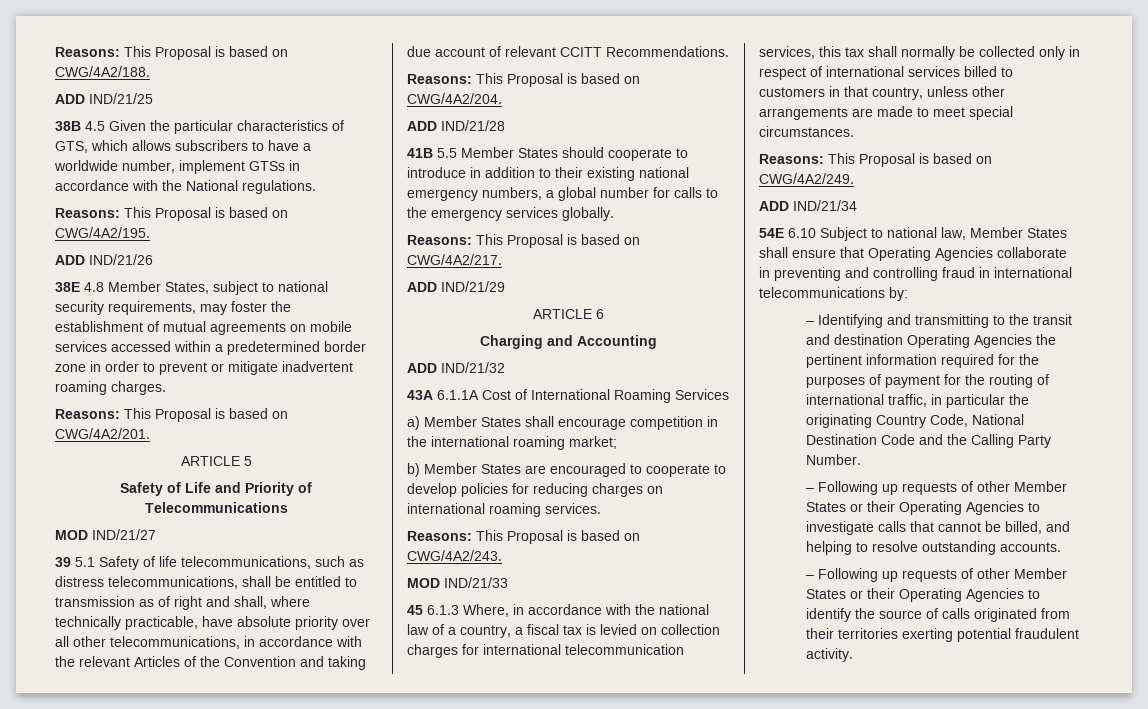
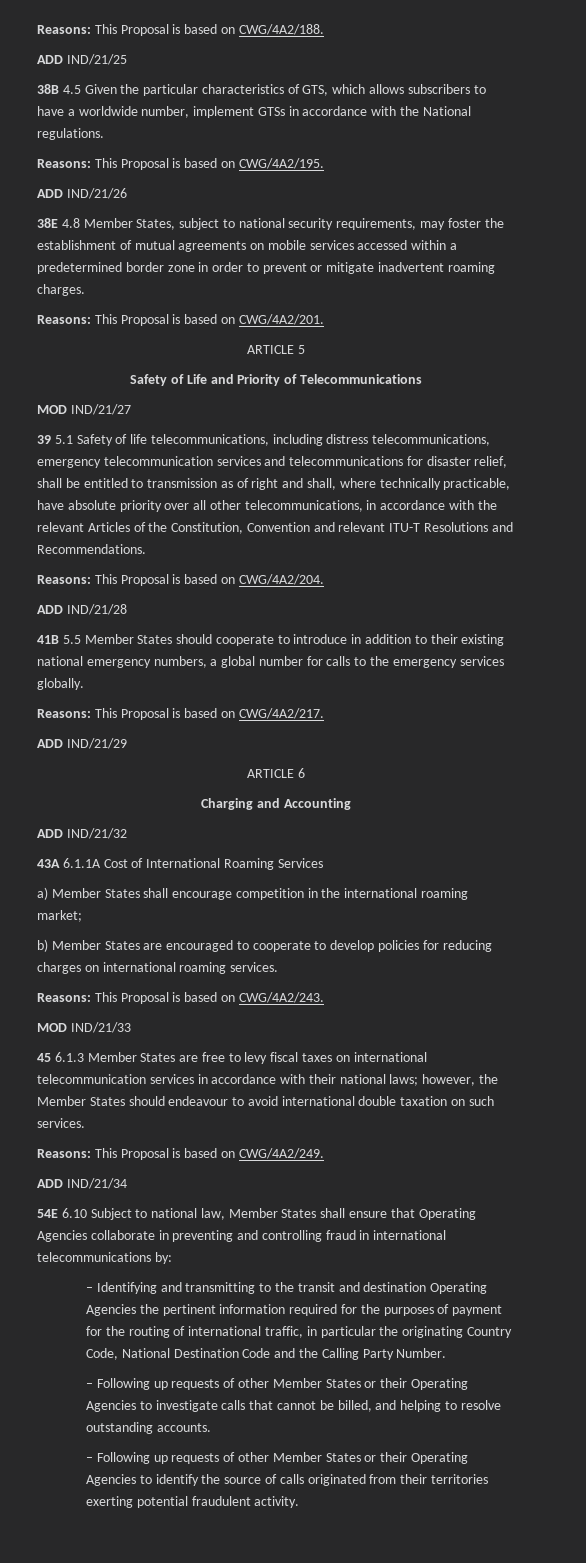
[315,556,364,567] [55,576,238,589] such as distress telecommunications, -> [272,434,491,446] [37,456,508,468] including distress telecommunications, emergency telecommunication services and telecommunications for disaster relief,
(220, 661) none -> [171,522,244,534] Constitution,
[328,656,366,670] [407,46,602,57] taking due account of relevant CCITT -> [338,522,513,532] relevant ITU-T Resolutions and
[463,604,709,617] [407,624,720,638] [407,644,684,658] [759,46,1080,60] [759,66,1013,80] [759,86,1005,100] [759,106,1013,120] [759,126,854,137] Where, in accordance with the national law of a country, a fiscal tax is levied on collection charges for international telecommunication services, this tax shall normally be collected only in respect of international services billed to customers in that country, unless other arrangements are made to meet special circumstances. -> [87,1052,427,1064] [37,1074,499,1086] [37,1096,494,1106] [37,1118,85,1128] Member States are free to levy fiscal taxes on international telecommunication services in accordance with their national laws; however, the Member States should endeavour to avoid international double taxation on such services.

